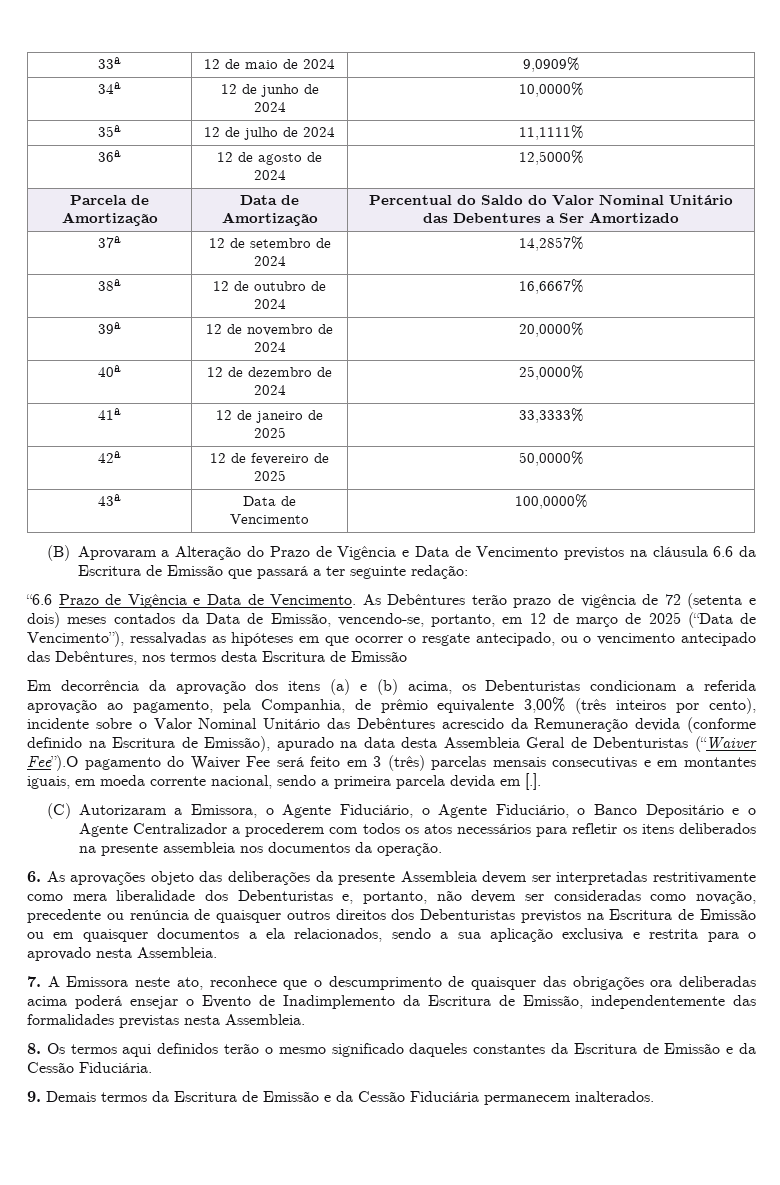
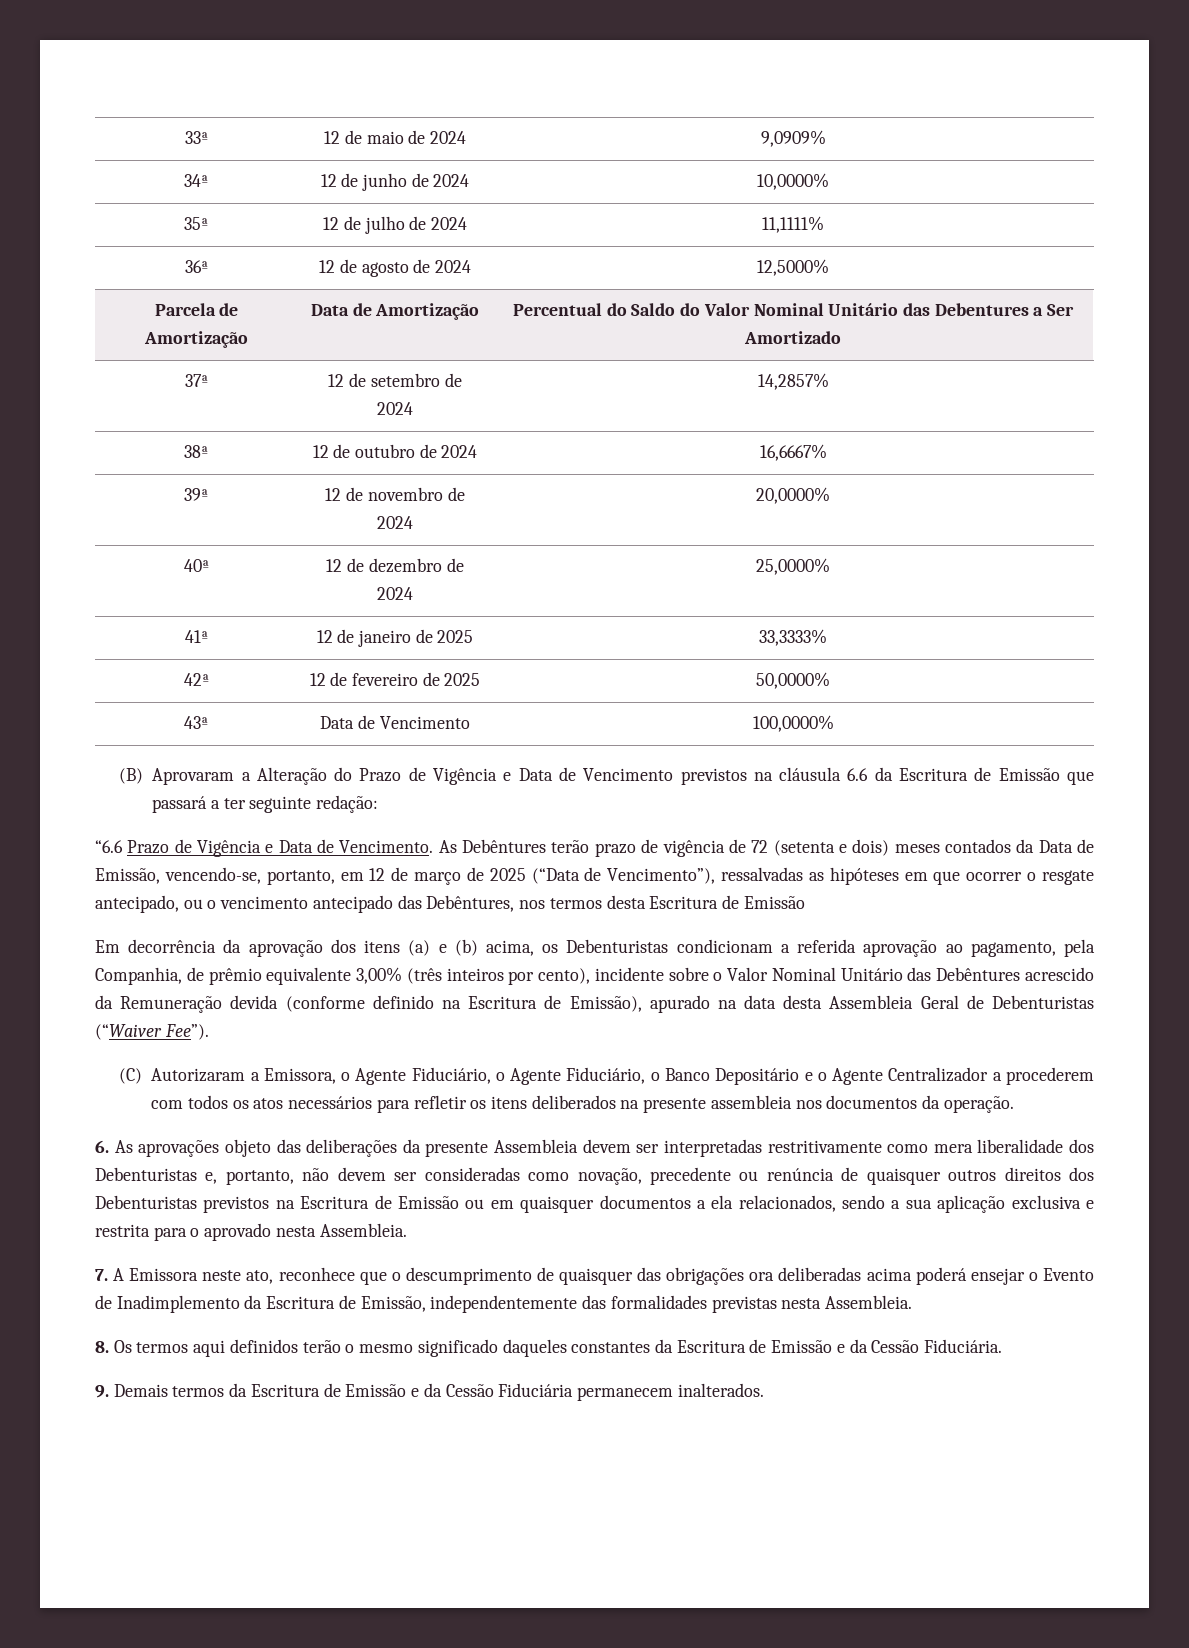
[27,755,756,771] [27,773,541,790] Fee”).O pagamento do Waiver Fee será feito em 3 (três) parcelas mensais consecutivas e em montantes iguais, em moeda corrente nacional, sendo a primeira parcela devida em [.]. -> [164,1024,209,1040] Fee”).

